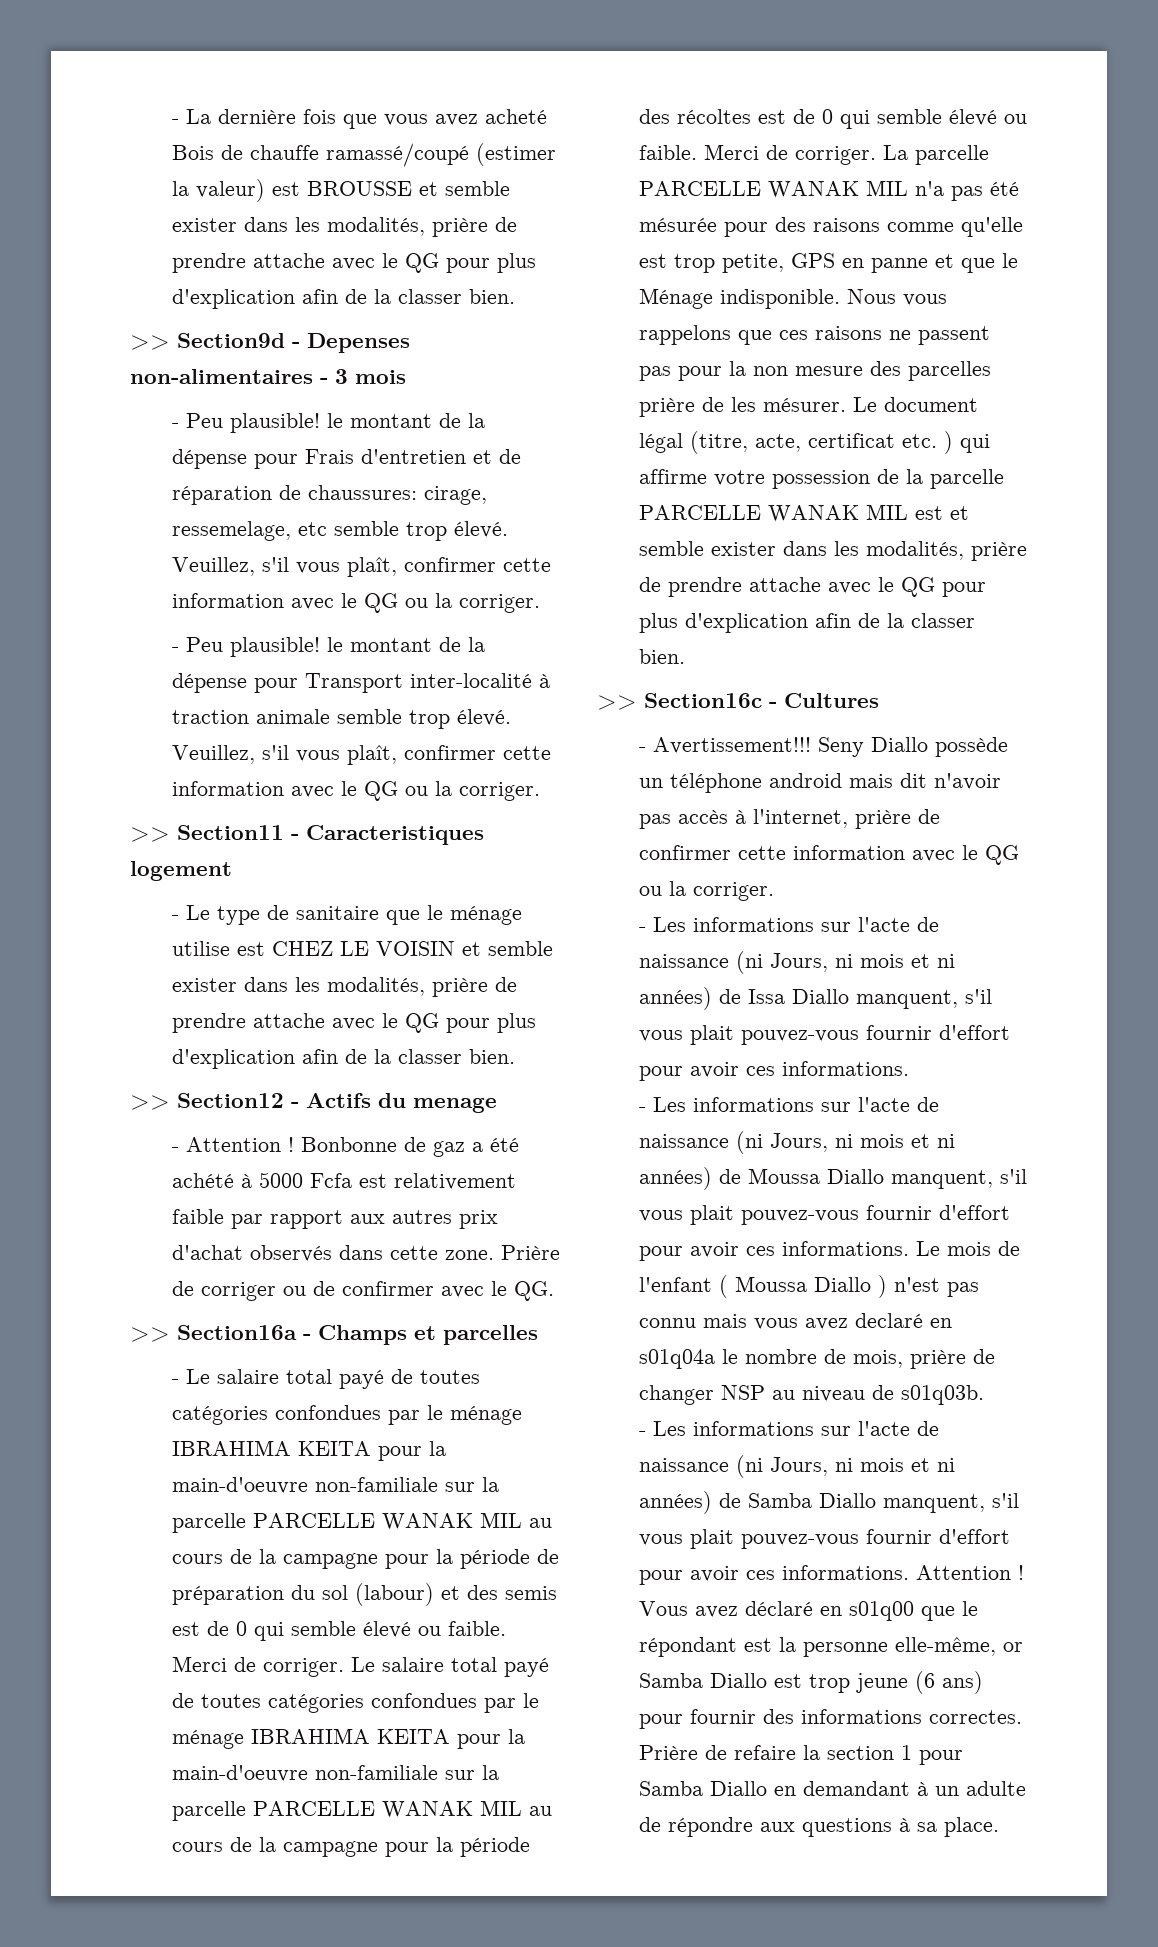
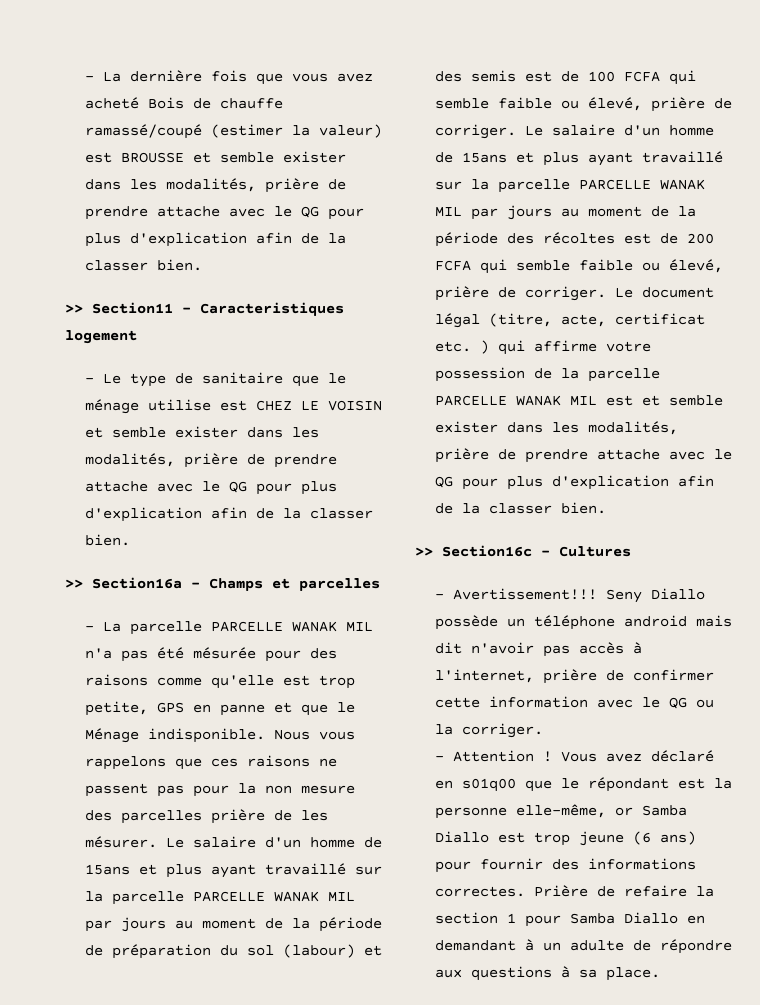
[130,333,410,353] [130,369,406,384] [172,413,486,433] [172,449,522,469] [172,485,488,505] [172,521,509,541] [172,557,552,577] [172,593,541,613] [172,637,486,657] [172,673,551,693] [172,709,512,729] [172,745,552,765] [172,781,541,801] // >> Section9d - Depenses non-alimentaires - 3 mois // - Peu plausible! le montant de la dépense pour Frais d'entretien et de réparation de chaussures: cirage, ressemelage, etc semble trop élevé. Veuillez, s'il vous plaît, confirmer cette information avec le QG ou la corriger. // - Peu plausible! le montant de la dépense pour Transport inter-localité à traction animale semble trop élevé. Veuillez, s'il vous plaît, confirmer cette information avec le QG ou la corriger. -> (202, 265) none
[130,1093,497,1113] [172,1137,520,1157] [172,1172,517,1190] [172,1209,499,1229] [172,1245,561,1262] [172,1281,555,1301] // >> Section12 - Actifs du menage // - Attention ! Bonbonne de gaz a été achété à 5000 Fcfa est relativement faible par rapport aux autres prix d'achat observés dans cette zone. Prière de corriger ou de confirmer avec le QG. -> (130, 540) none
[186,1369,481,1389] [172,1405,523,1425] [172,1440,447,1461] [172,1477,500,1494] [172,1512,553,1533] [172,1549,560,1569] [172,1583,558,1606] [172,1621,507,1641] [172,1656,550,1677] [172,1693,540,1713] [172,1728,526,1749] [172,1765,500,1782] [172,1800,553,1821] [172,1837,531,1857] [639,109,1028,129] [639,144,877,165] Le salaire total payé de toutes catégories confondues par le ménage IBRAHIMA KEITA pour la main-d'oeuvre non-familiale sur la parcelle PARCELLE WANAK MIL au cours de la campagne pour la période de préparation du sol (labour) et des semis est de 0 qui semble élevé ou faible. Merci de corriger. Le salaire total payé de toutes catégories confondues par le ménage IBRAHIMA KEITA pour la main-d'oeuvre non-familiale sur la parcelle PARCELLE WANAK MIL au cours de la campagne pour la période des récoltes est de 0 qui semble élevé ou faible. Merci de corriger. -> (94, 628) none
(878, 404) none -> [192,836,382,848] [84,863,382,878] [84,891,355,905] [84,917,382,932] [84,944,382,959] [434,70,696,85] [434,97,732,112] [434,124,714,139] [434,151,723,166] [434,179,705,193] [434,205,696,220] [434,232,714,247] [434,259,723,274] [434,286,633,301] salaire d'un homme de 15ans et plus ayant travaillé sur la parcelle PARCELLE WANAK MIL par jours au moment de la période de préparation du sol (labour) et des semis est de 100 FCFA qui semble faible ou élevé, prière de corriger. Le salaire d'un homme de 15ans et plus ayant travaillé sur la parcelle PARCELLE WANAK MIL par jours au moment de la période des récoltes est de 200 FCFA qui semble faible ou élevé, prière de corriger. Le
[653,917,940,932] [639,951,956,974] [639,987,993,1010] [639,1025,1011,1045] [639,1061,910,1081] [639,1097,940,1112] [639,1131,956,1154] [639,1167,1028,1190] [639,1205,1011,1225] [639,1241,1021,1261] [639,1275,980,1298] [639,1313,953,1330] [639,1349,996,1369] [639,1385,985,1405] [639,1421,940,1436] [639,1455,956,1478] [639,1491,1020,1514] [639,1529,1011,1549] [639,1565,910,1585] Les informations sur l'acte de naissance (ni Jours, ni mois et ni années) de Issa Diallo manquent, s'il vous plait pouvez-vous fournir d'effort pour avoir ces informations. // - Les informations sur l'acte de naissance (ni Jours, ni mois et ni années) de Moussa Diallo manquent, s'il vous plait pouvez-vous fournir d'effort pour avoir ces informations. Le mois de l'enfant ( Moussa Diallo ) n'est pas connu mais vous avez declaré en s01q04a le nombre de mois, prière de changer NSP au niveau de s01q03b. // - Les informations sur l'acte de naissance (ni Jours, ni mois et ni années) de Samba Diallo manquent, s'il vous plait pouvez-vous fournir d'effort pour avoir ces informations. -> (444, 758) none

